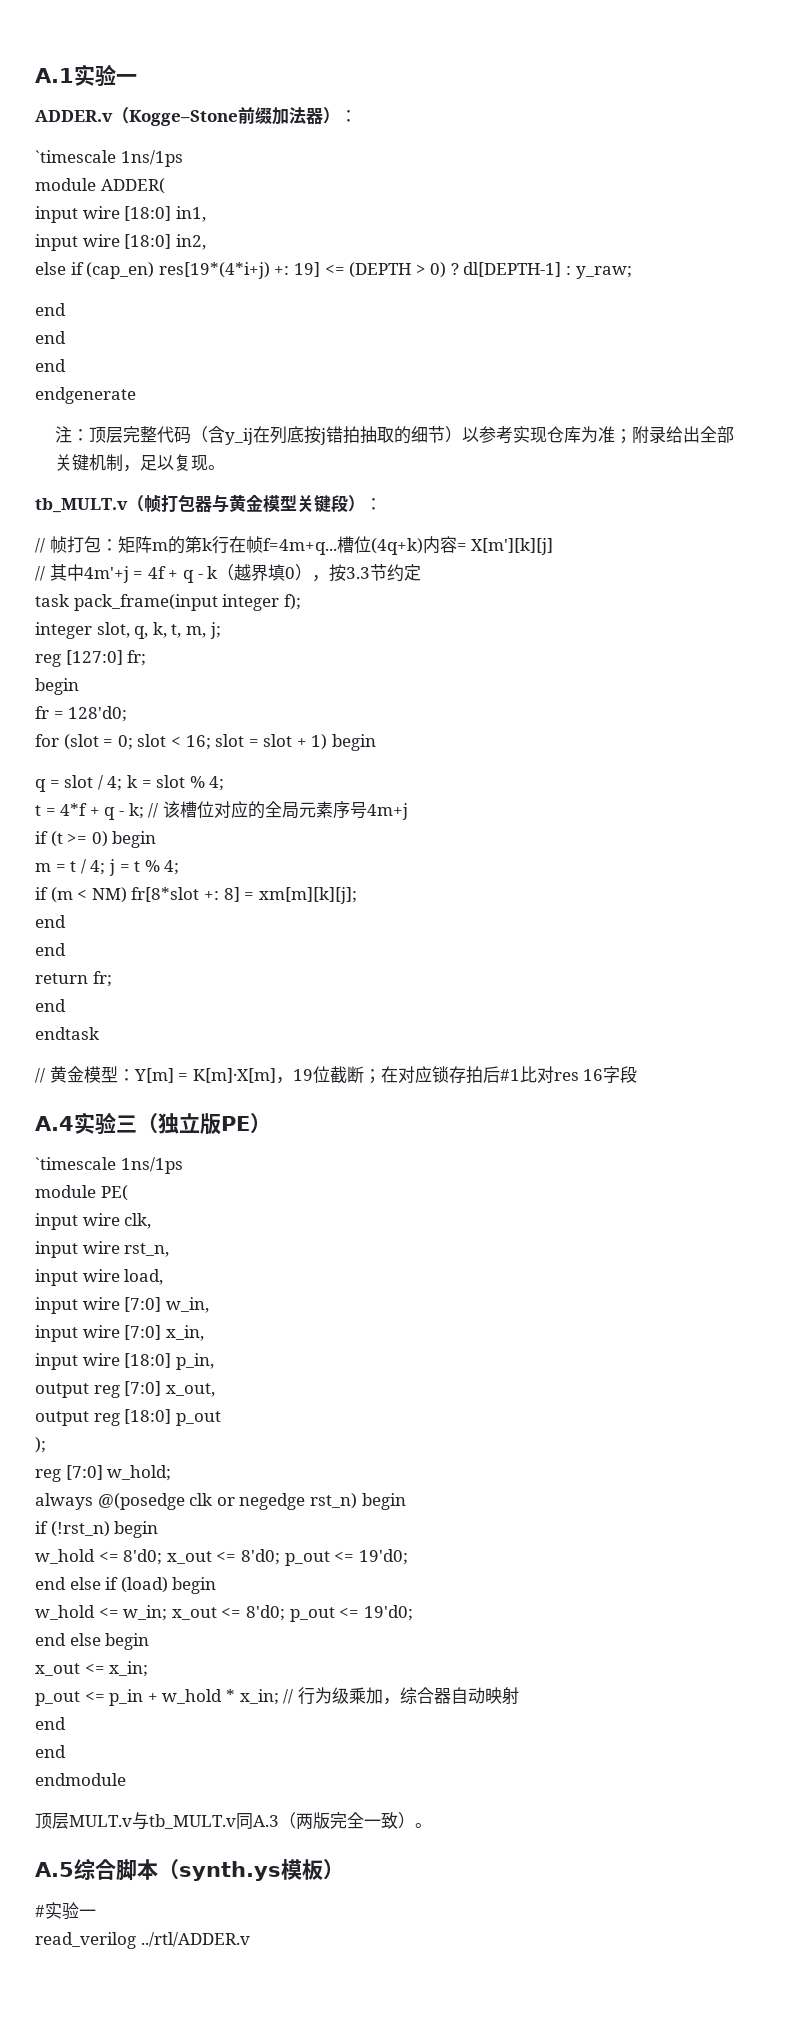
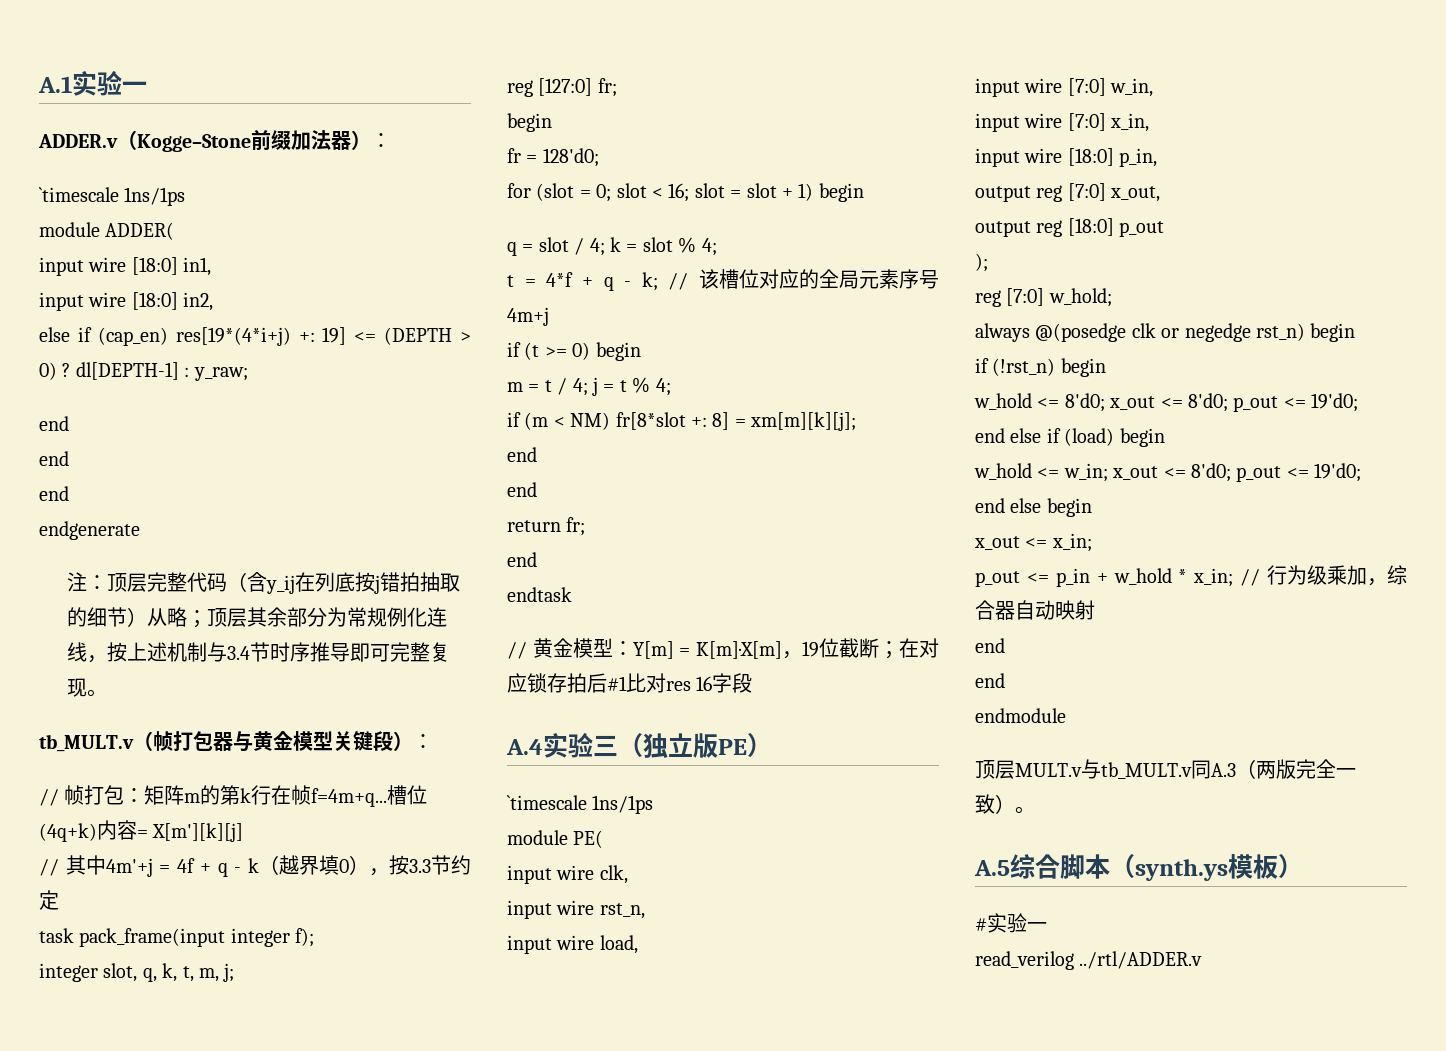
[461,426,734,444] [54,454,174,472] 以参考实现仓库为准；附录给出全部关键机制，足以 -> [146,607,447,628] [66,642,430,663] 从略；顶层其余部分为常规例化连线，按上述机制与3.4节时序推导即可完整

